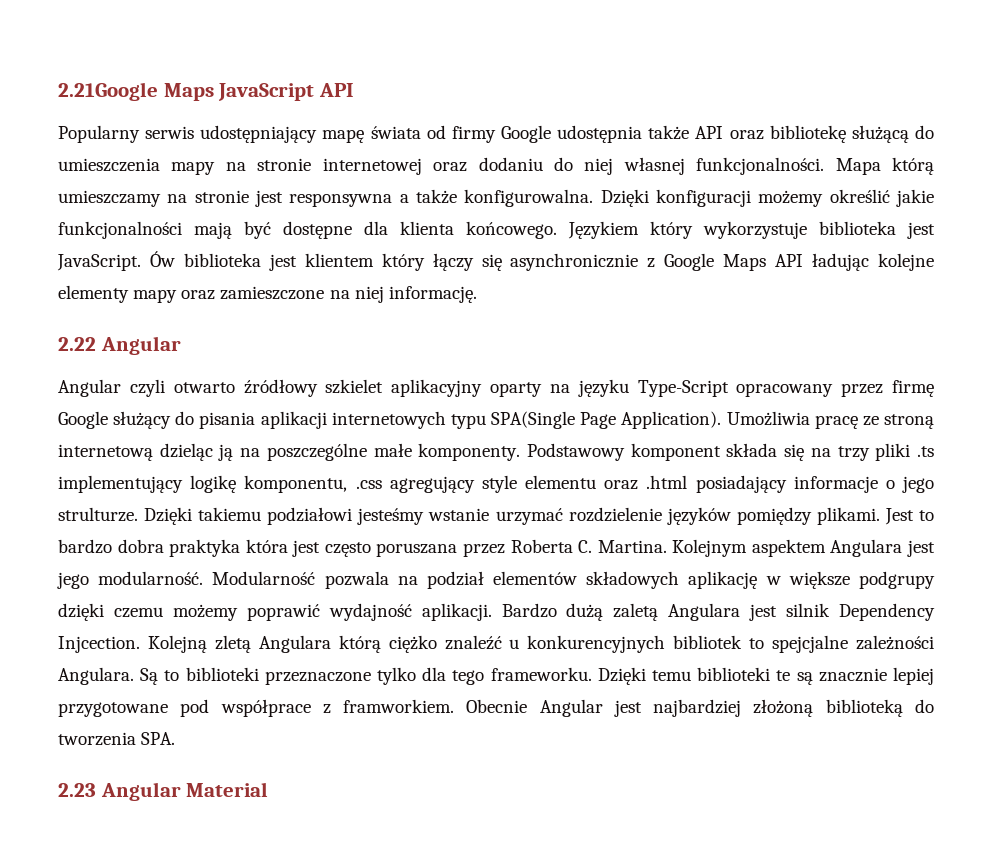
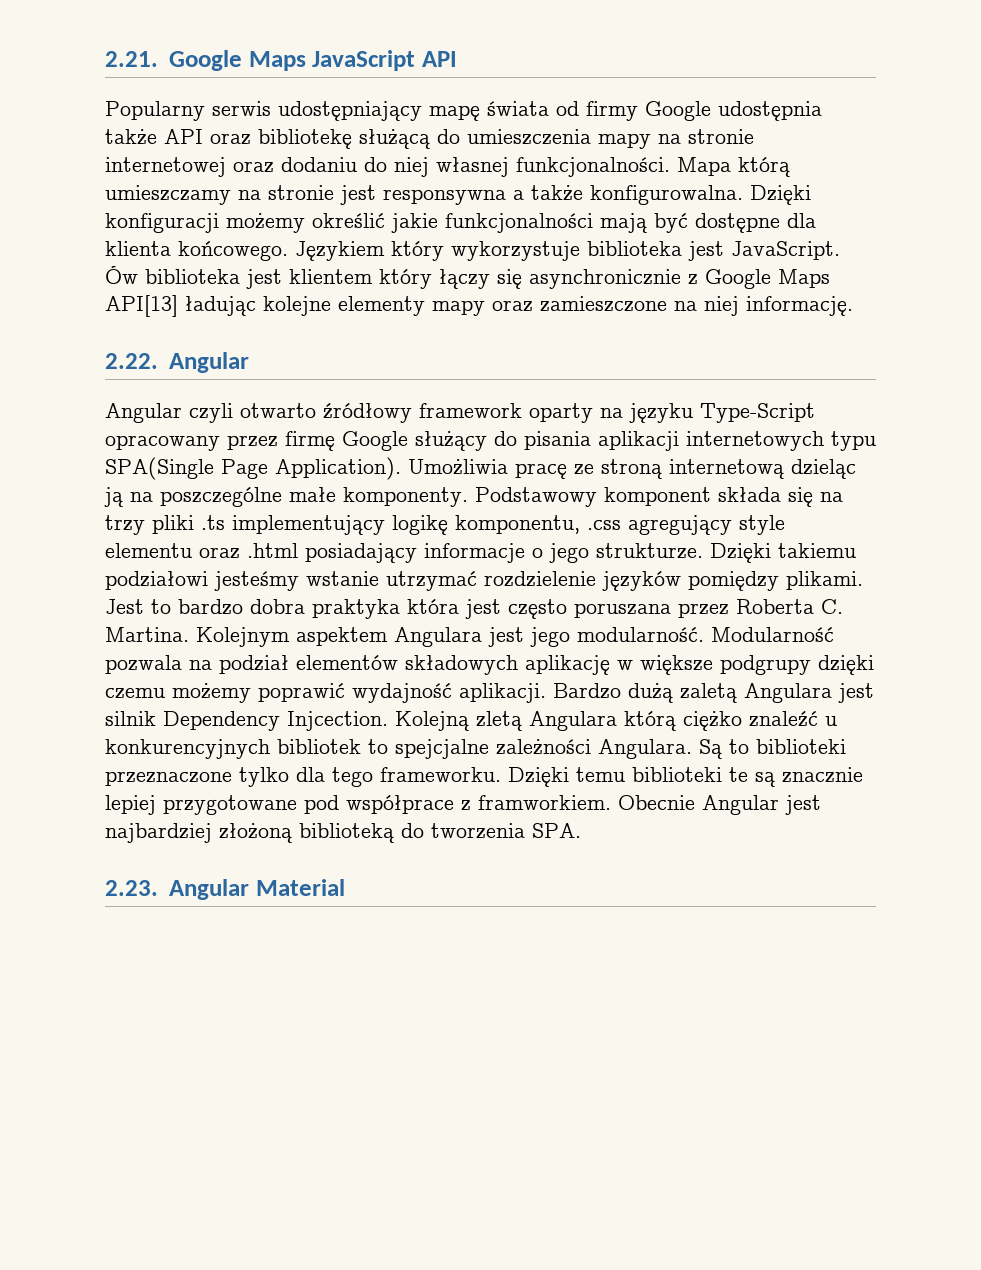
[58,82,158,101] 2.21Google -> [105,50,242,71] 2.21. Google
[775,254,804,267] API -> [105,295,178,317] API[13]
[58,337,96,351] 2.22 -> [105,353,158,369] 2.22.
[325,379,483,397] szkielet aplikacyjny -> [419,403,522,418] framework
[58,507,138,522] strulturze. -> [596,543,703,559] strukturze.
[495,508,563,525] urzymać -> [386,571,477,591] utrzymać
[58,783,96,797] 2.23 -> [105,880,158,896] 2.23.

